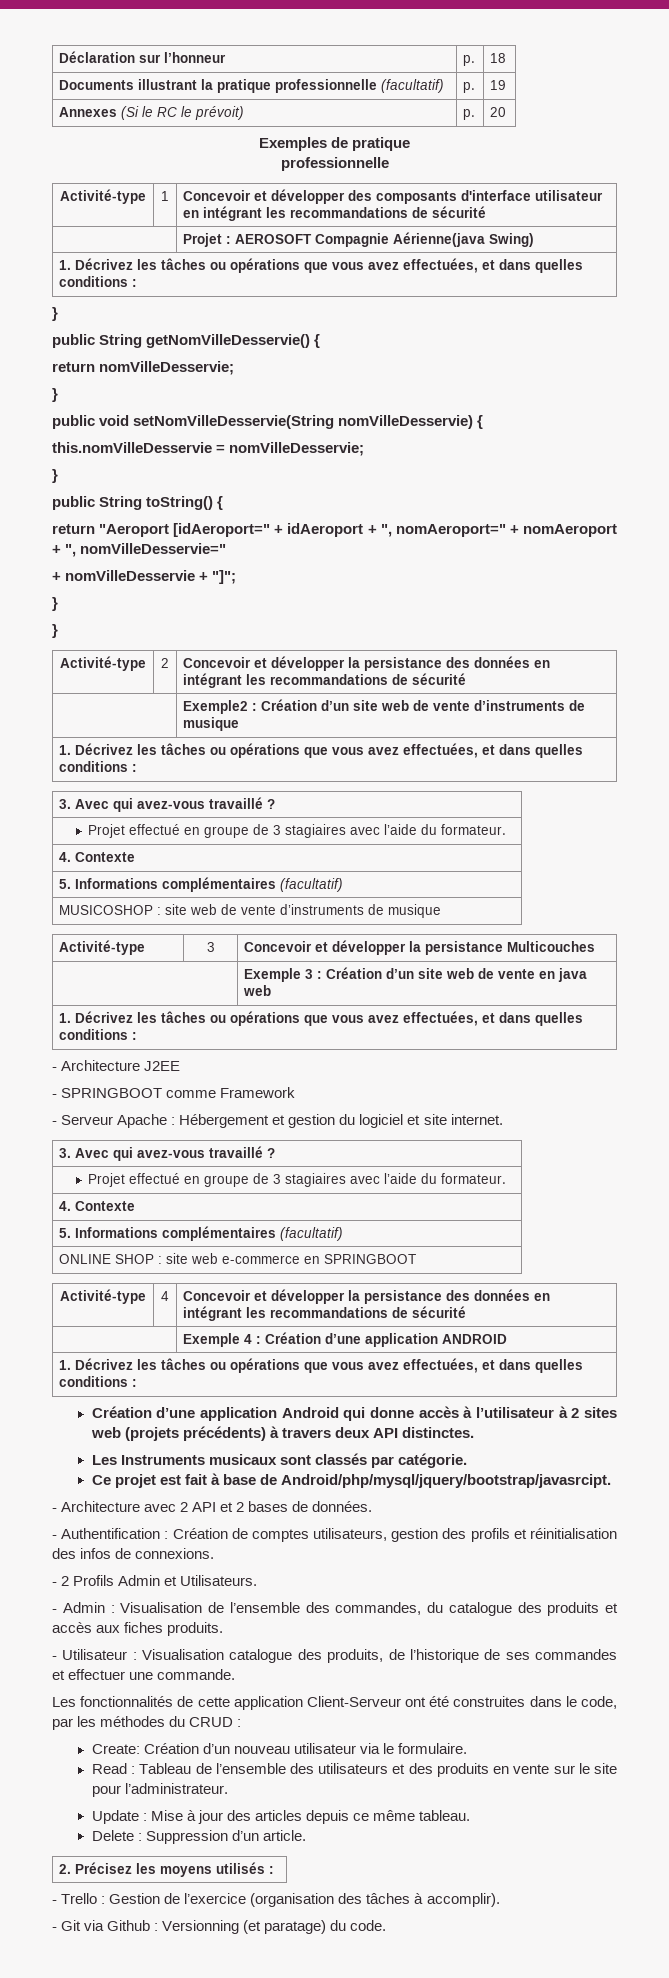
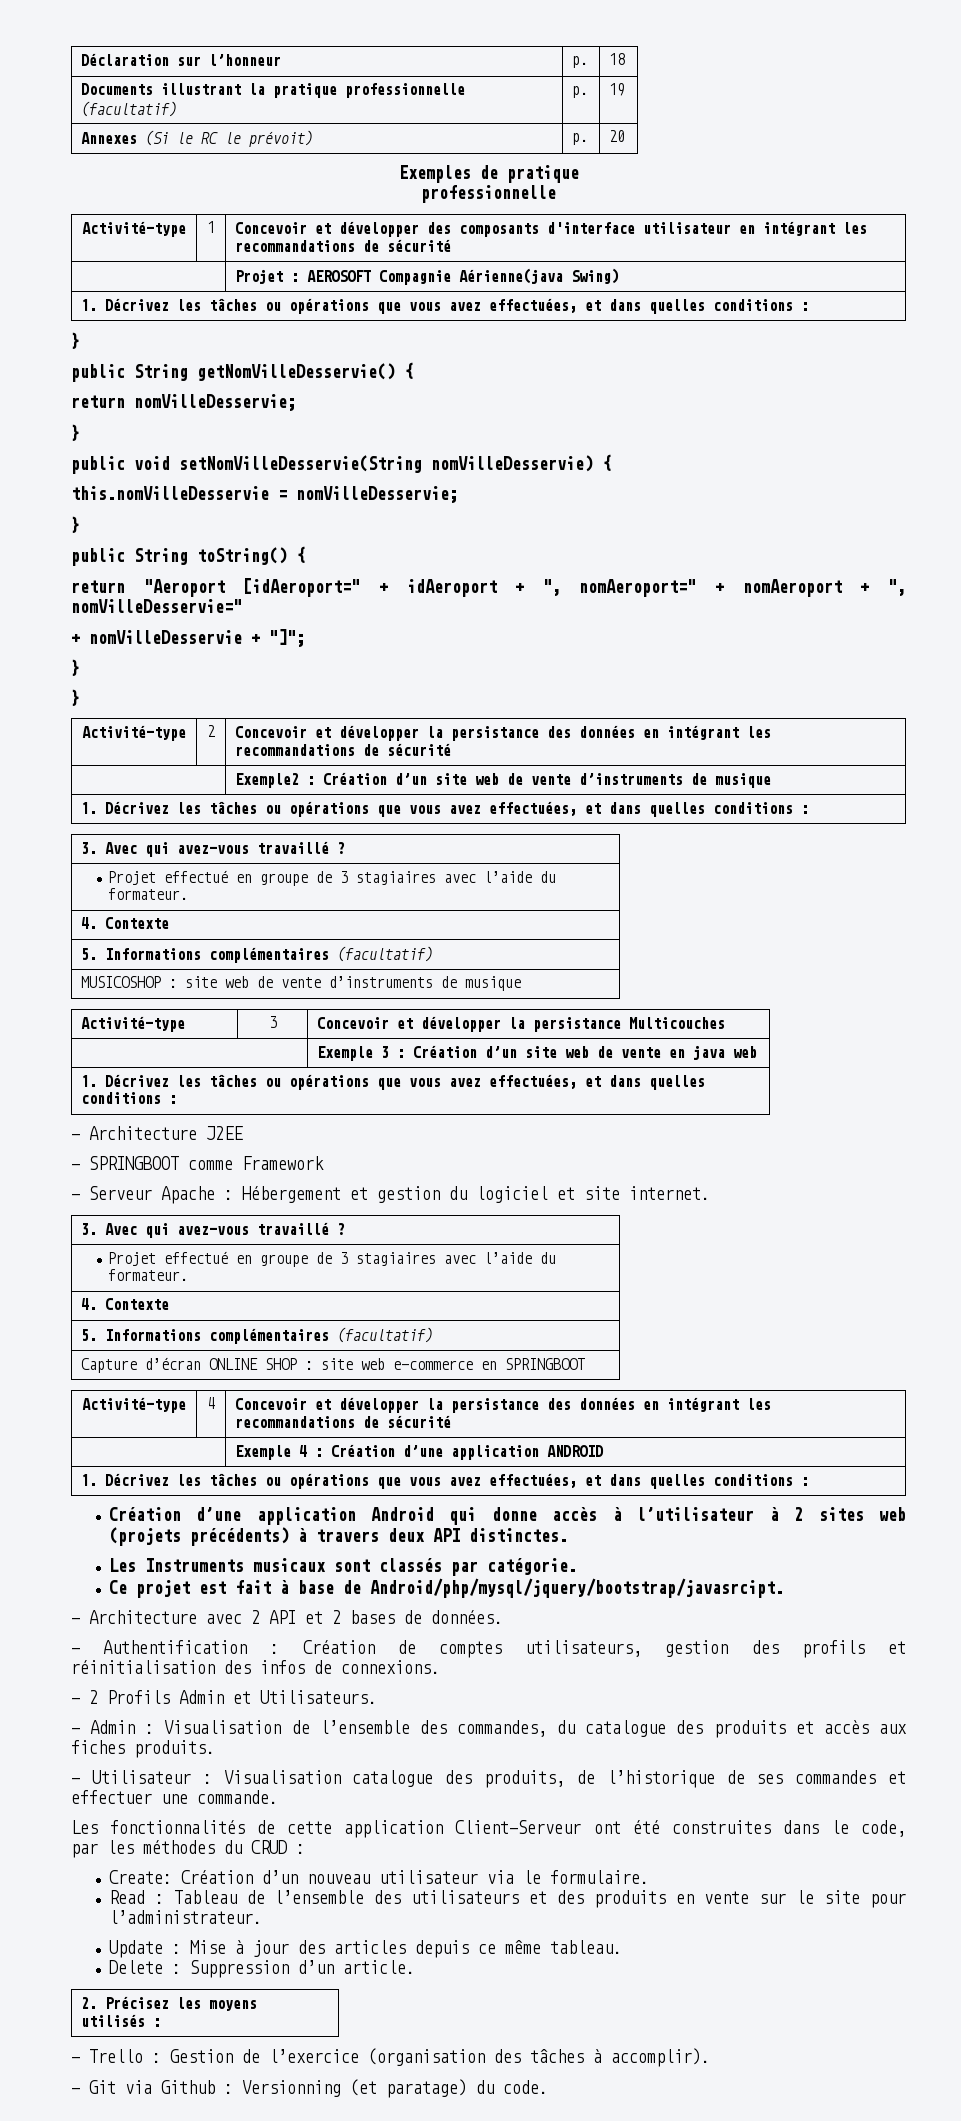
(344, 1234) none -> [81,1357,202,1373] Capture d’écran

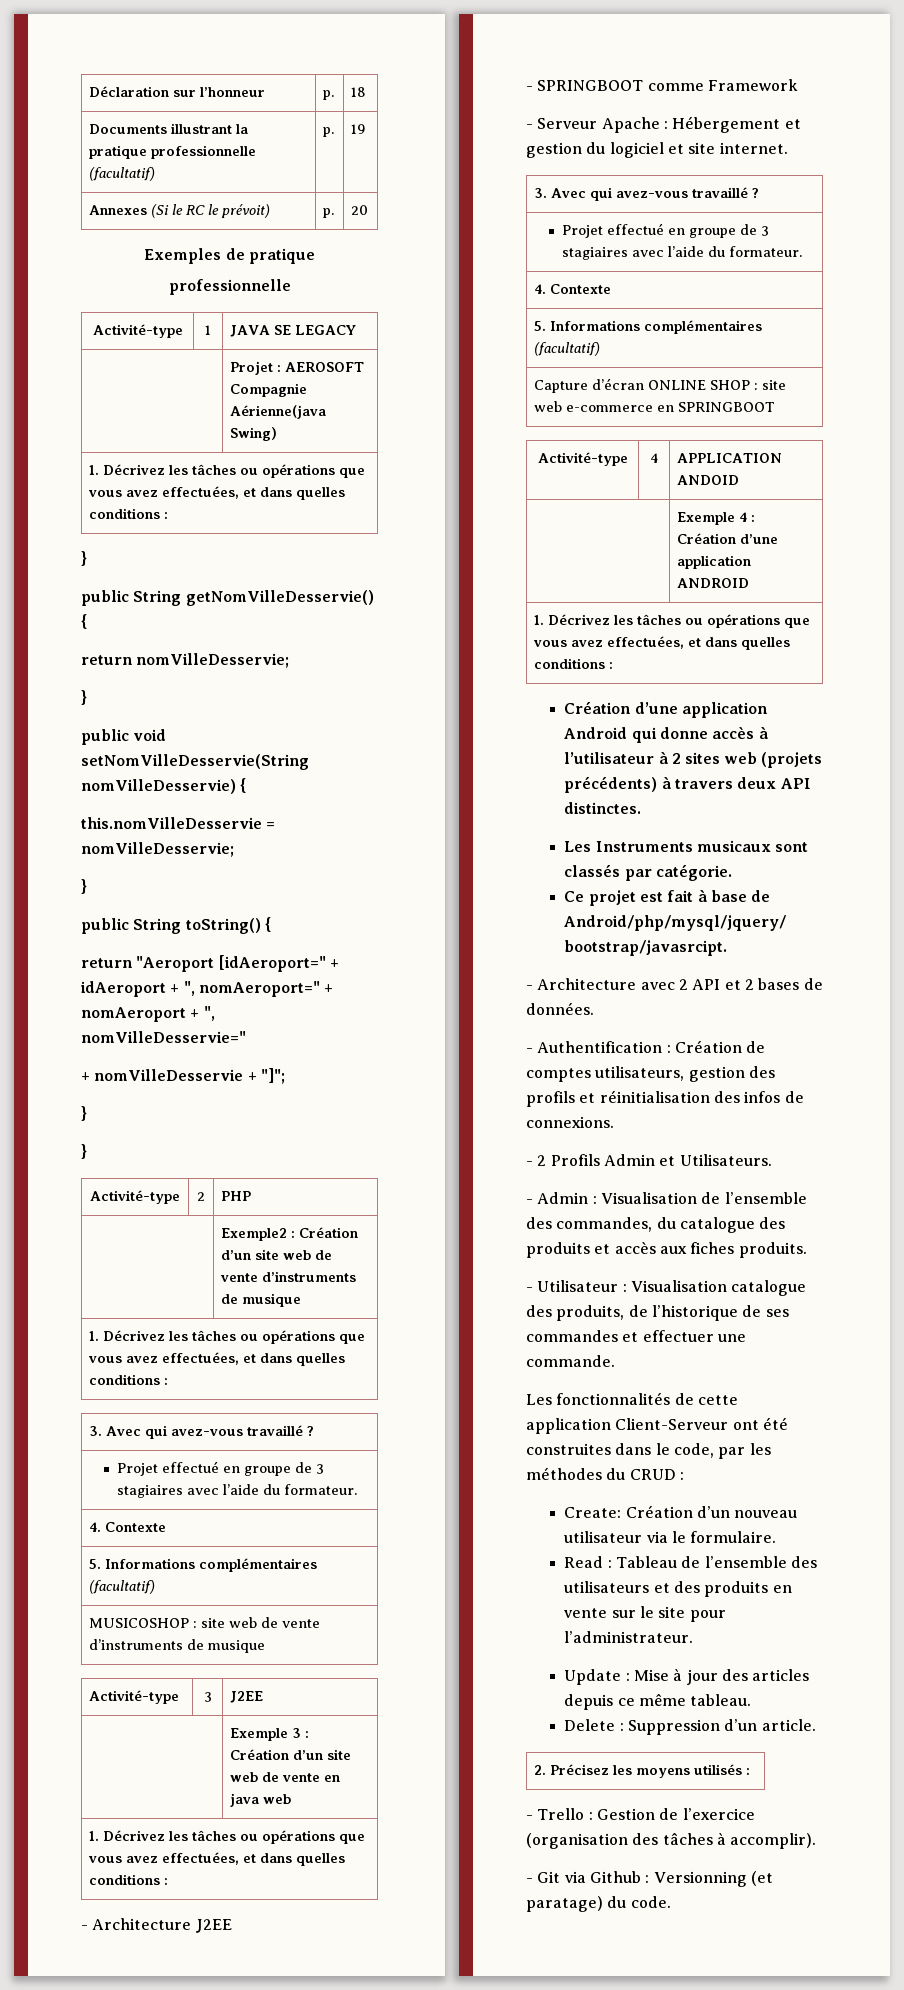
[235,221,868,237] [235,239,452,252] Concevoir et développer des composants d'interface utilisateur en intégrant les recommandations de sécurité -> [229,325,356,337] JAVA SE LEGACY
[235,725,772,741] [235,743,452,756] Concevoir et développer la persistance des données en intégrant les recommandations de sécurité -> [220,1191,251,1201] PHP
[317,1016,726,1032] Concevoir et développer la persistance Multicouches -> [229,1691,263,1703] J2EE
[235,1397,772,1413] [235,1415,452,1428] Concevoir et développer la persistance des données en intégrant les recommandations de sécurité -> [676,453,782,463] [676,475,739,485] APPLICATION ANDOID

